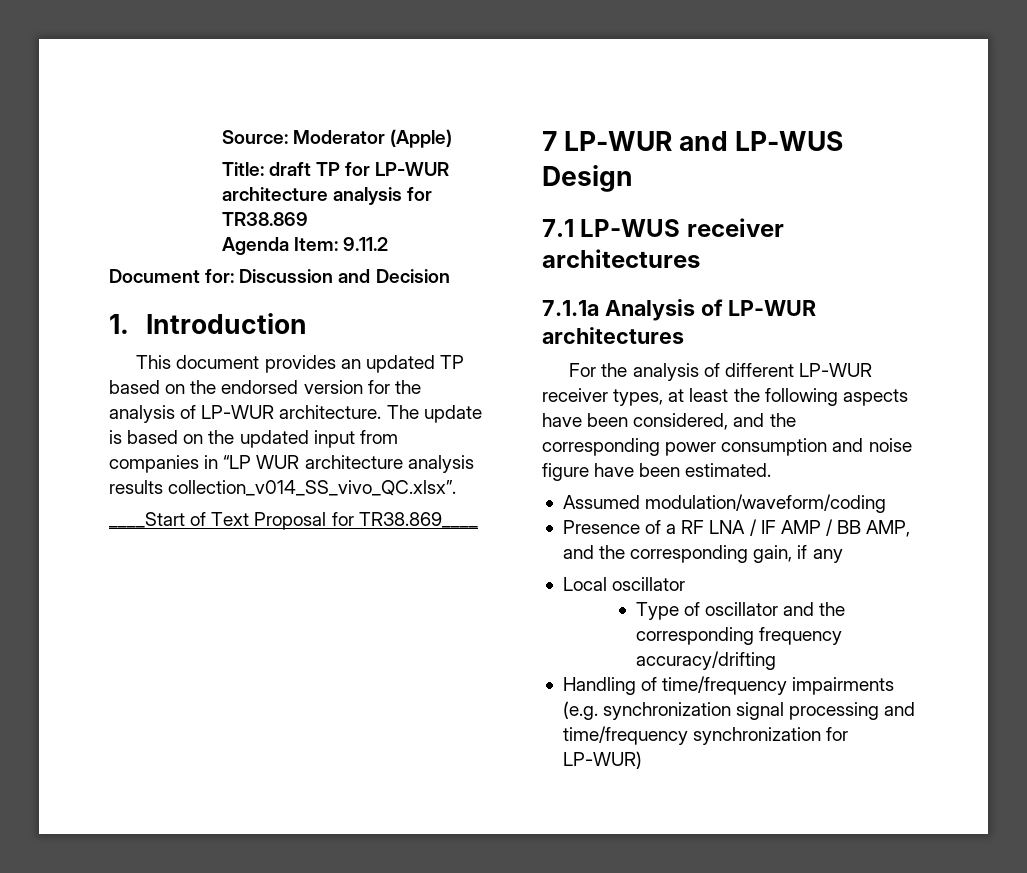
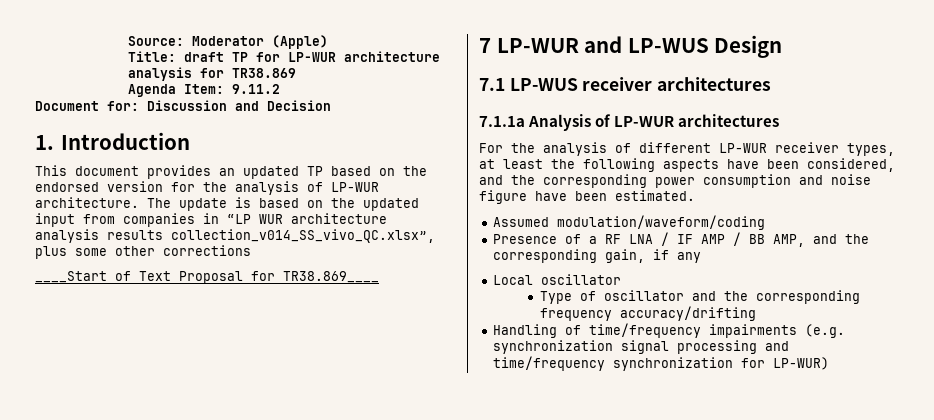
[168,480,457,496] collection_v014_SS_vivo_QC.xlsx”. -> [171,229,435,243] [35,245,251,259] collection_v014_SS_vivo_QC.xlsx”, plus some other corrections

